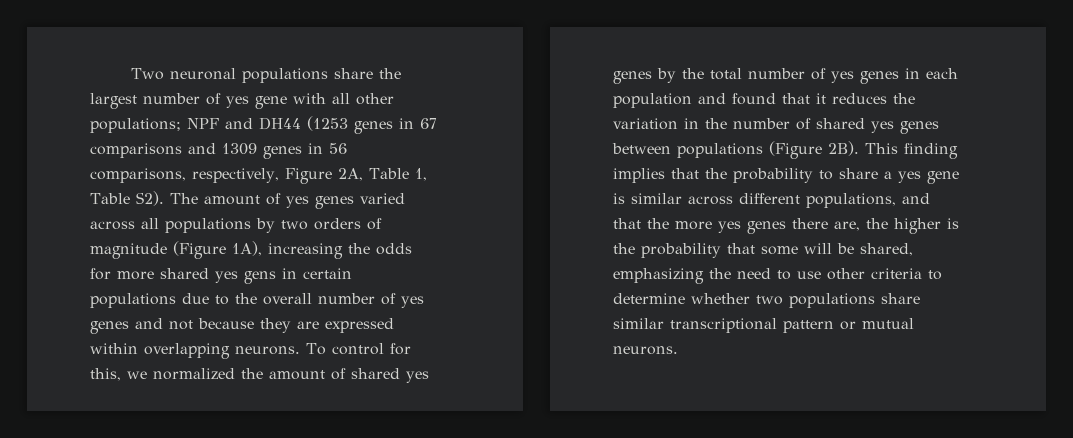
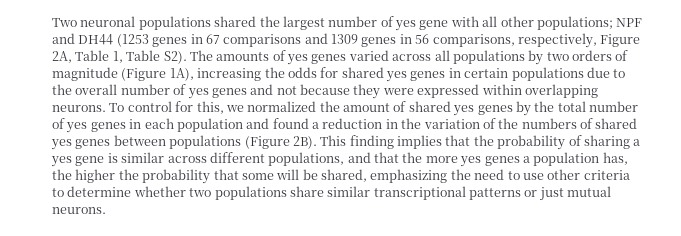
[333,68,373,79] share -> [214,16,257,27] shared
[203,195,260,205] amount -> [216,52,270,61] amounts
[117,268,276,284] more shared yes gens -> [341,67,446,82] shared yes genes
[297,321,319,329] are -> [382,88,414,95] were
[782,93,915,104] [613,118,790,130] that it reduces the variation in the number -> [312,118,577,129] a reduction in the variation of the numbers
[819,168,878,180] to share -> [568,135,630,149] of sharing
[792,218,860,231] there are, -> [522,152,628,166] a population has,
[947,218,959,229] is -> (116, 176) none
[783,320,856,333] pattern or -> [469,187,564,201] patterns or just

